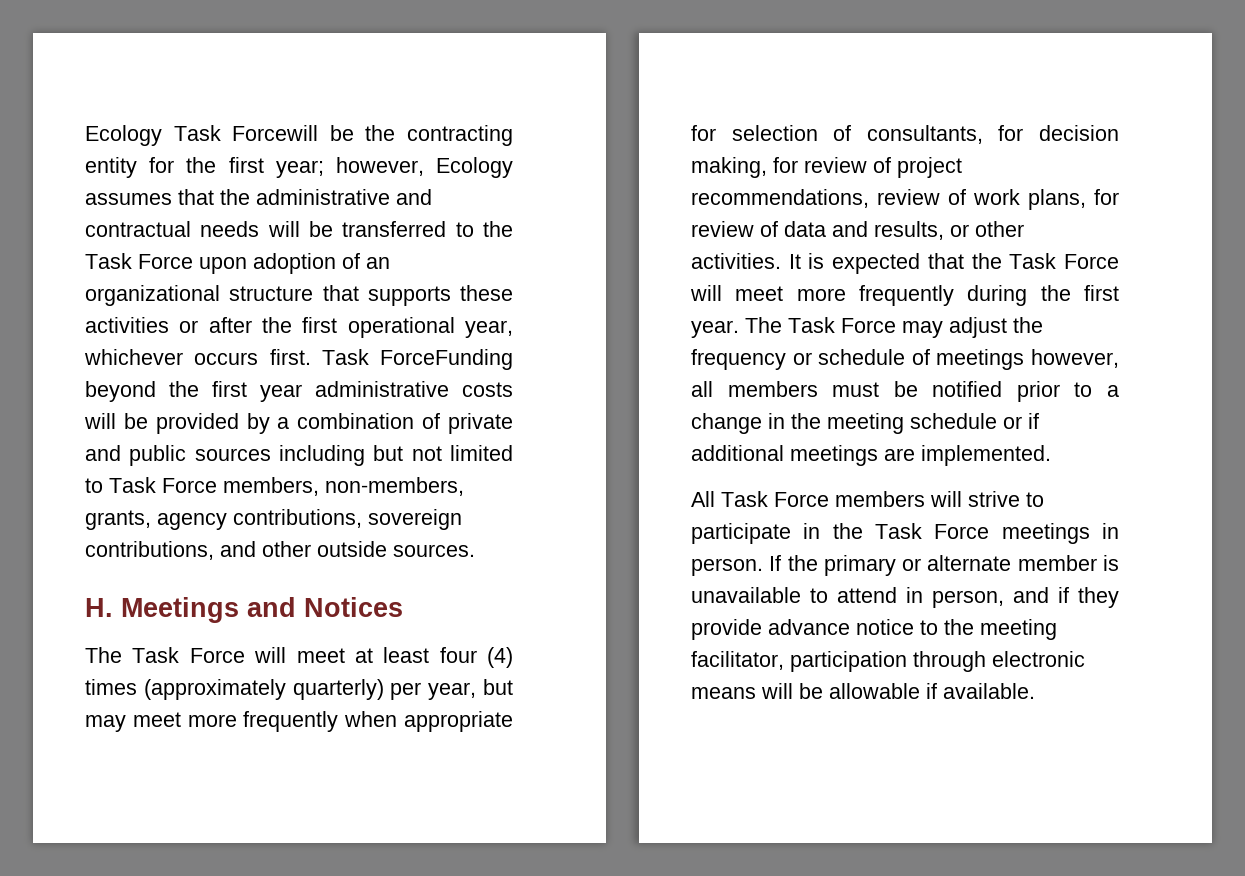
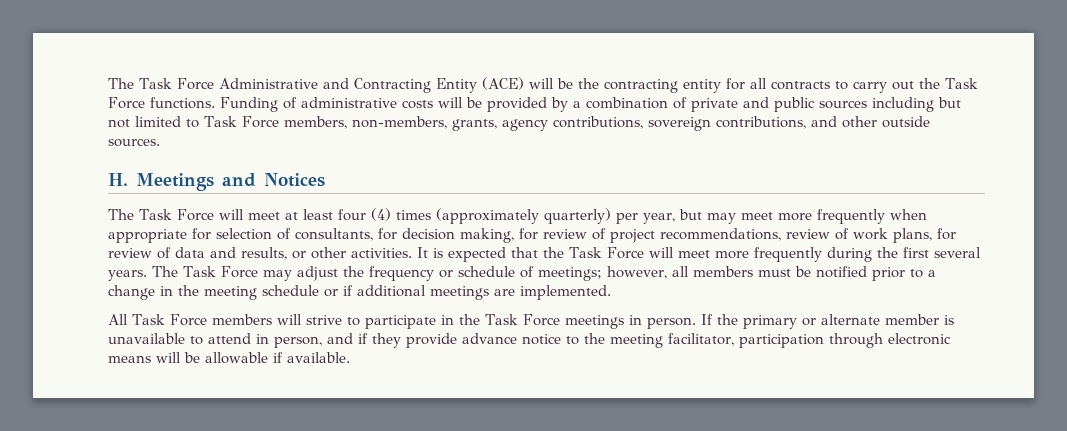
[85,125,319,146] Ecology Task Forcewill -> [108,77,554,93] The Task Force Administrative and Contracting Entity (ACE) will
[186,157,513,178] [85,189,432,205] [85,221,513,237] [85,253,390,274] [85,285,513,306] [85,317,513,338] [84,349,513,370] [85,381,302,402] the first year; however, Ecology assumes that the administrative and contractual needs will be transferred to the Task Force upon adoption of an organizational structure that supports these activities or after the first operational year, whichever occurs first. Task ForceFunding beyond the first year -> [749,78,978,93] [108,97,297,112] all contracts to carry out the Task Force functions. Funding of
[691,320,739,338] year. -> [933,247,981,258] [108,270,147,281] several years.
[936,349,1025,370] meetings -> [537,267,602,281] meetings;

